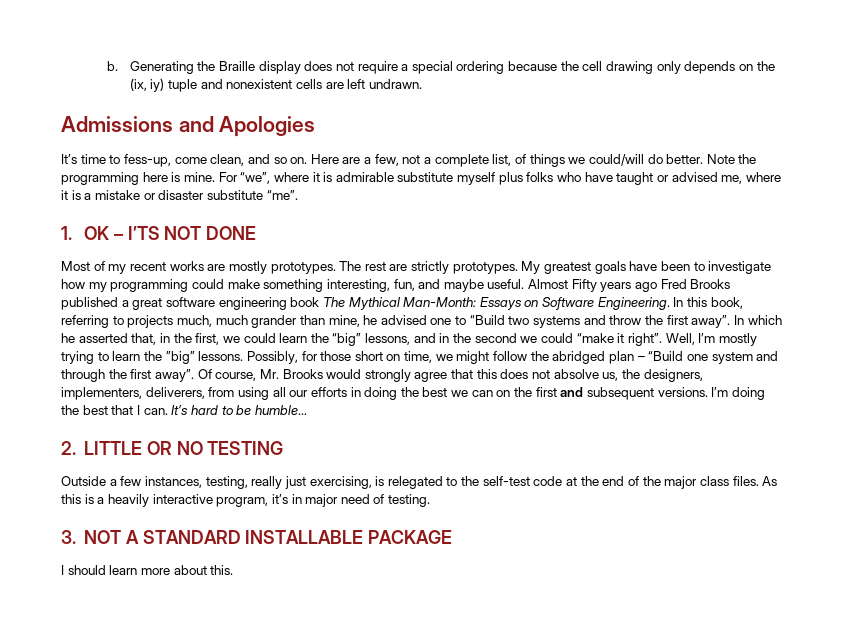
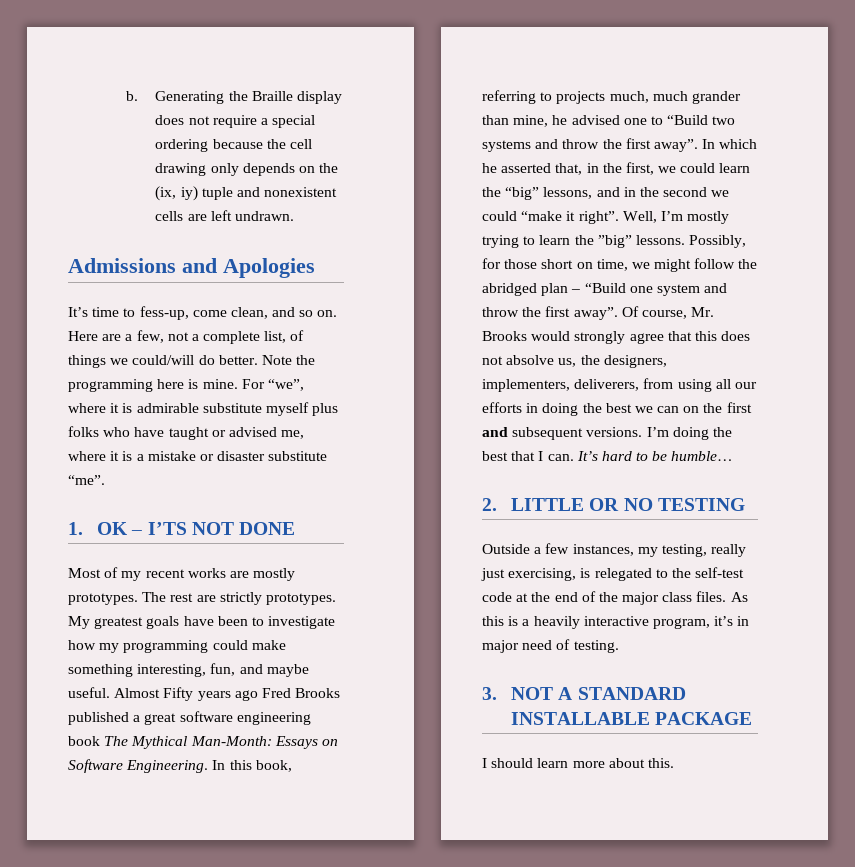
[61,369,105,382] through -> [482,307,519,317] throw
(202, 482) none -> [637,547,658,557] my

